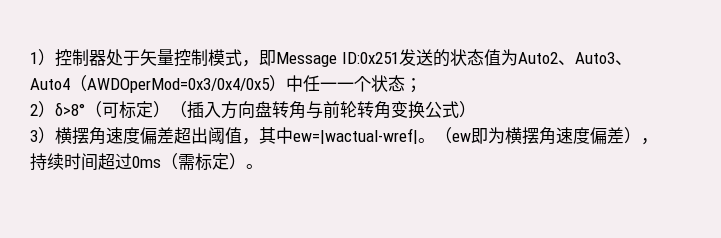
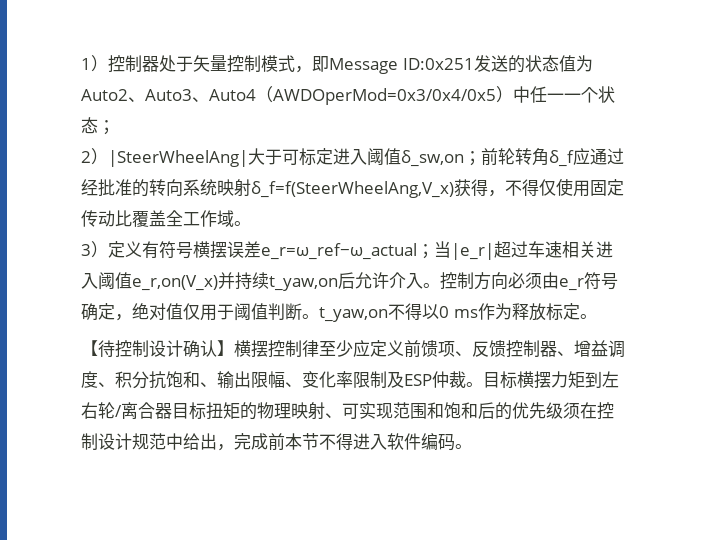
[55,101,476,119] [30,127,658,145] [30,153,246,171] δ>8°（可标定）（插入方向盘转角与前轮转角变换公式） // 3）横摆角速度偏差超出阈值，其中ew=|wactual-wref|。（ew即为横摆角速度偏差），持续时间超过0ms（需标定） -> [108,148,624,167] [81,178,624,198] [81,210,251,227] [81,241,613,260] [81,272,618,291] [81,303,597,322] [81,340,625,358] [81,371,619,389] [81,402,614,420] [81,433,455,451] |SteerWheelAng|大于可标定进入阈值δ_sw,on；前轮转角δ_f应通过经批准的转向系统映射δ_f=f(SteerWheelAng,V_x)获得，不得仅使用固定传动比覆盖全工作域。 // 3）定义有符号横摆误差e_r=ω_ref−ω_actual；当|e_r|超过车速相关进入阈值e_r,on(V_x)并持续t_yaw,on后允许介入。控制方向必须由e_r符号确定，绝对值仅用于阈值判断。t_yaw,on不得以0 ms作为释放标定。 // 【待控制设计确认】横摆控制律至少应定义前馈项、反馈控制器、增益调度、积分抗饱和、输出限幅、变化率限制及ESP仲裁。目标横摆力矩到左右轮/离合器目标扭矩的物理映射、可实现范围和饱和后的优先级须在控制设计规范中给出，完成前本节不得进入软件编码

